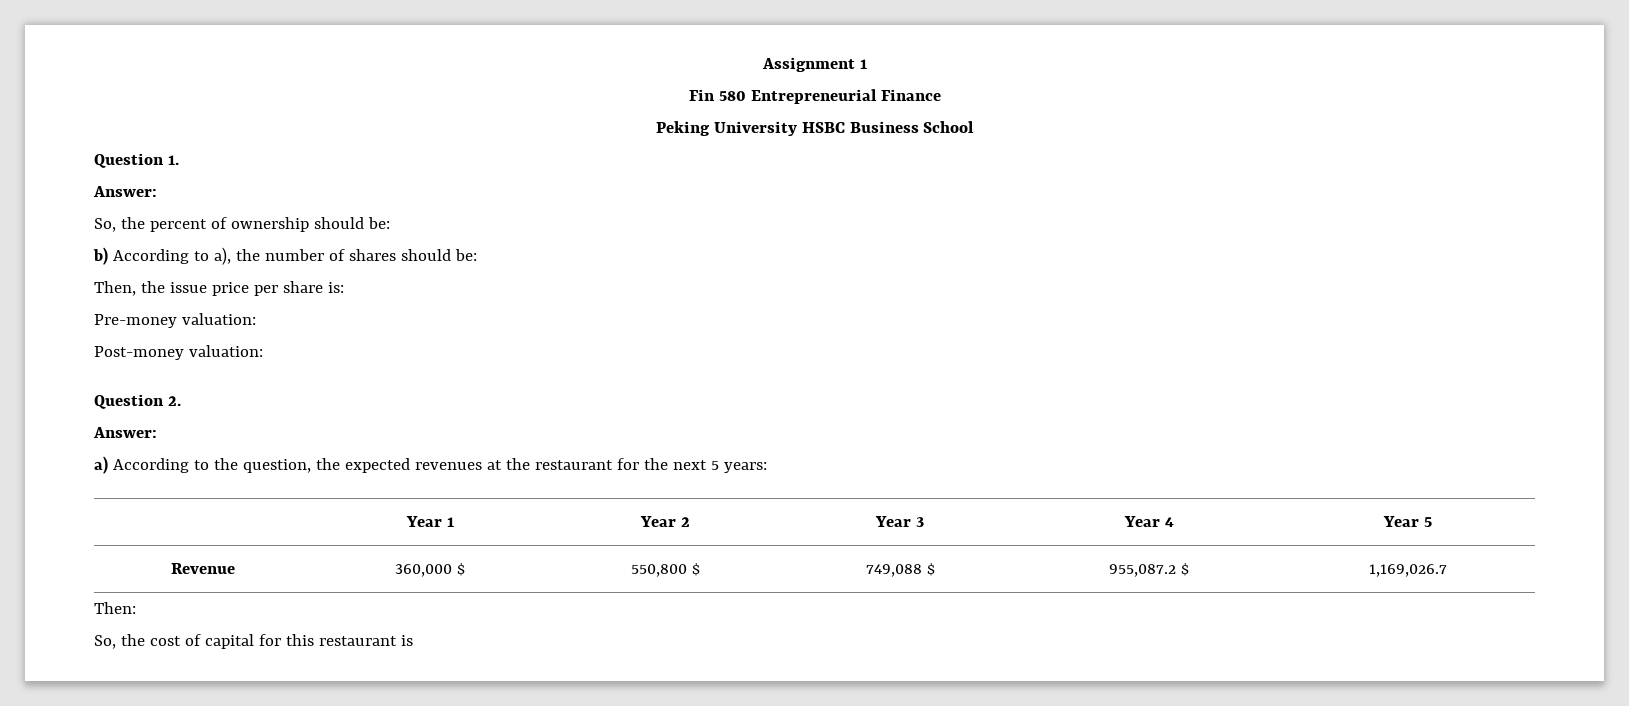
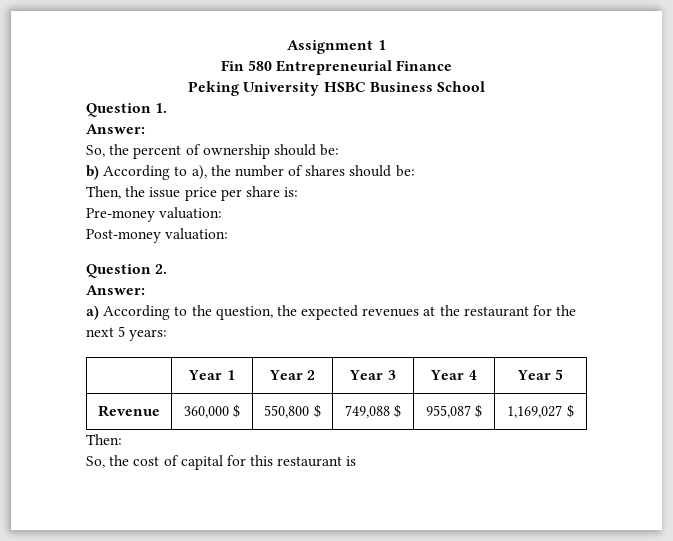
[1109,563,1189,577] [1368,564,1447,577] 955,087.2 $ | 1,169,026.7 -> [425,404,483,418] [507,404,574,418] 955,087 $ | 1,169,027 $

